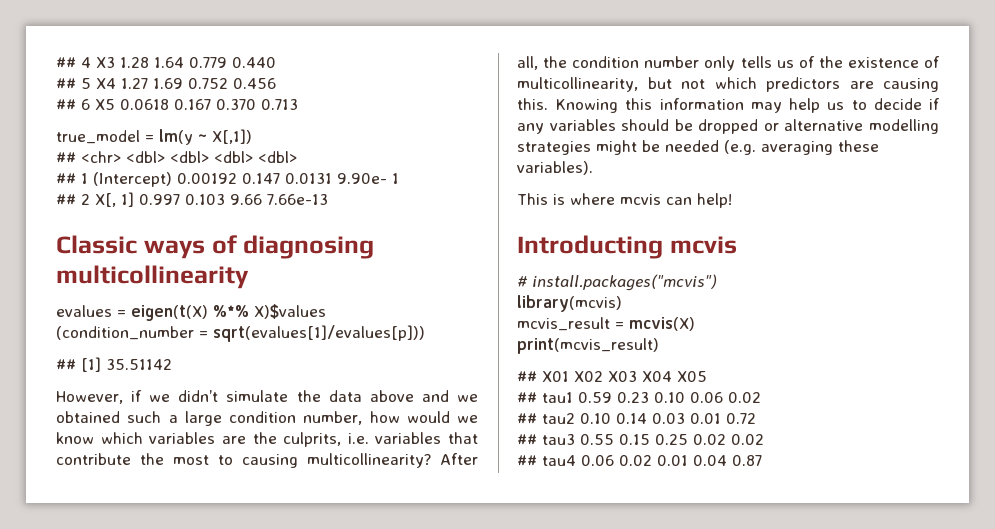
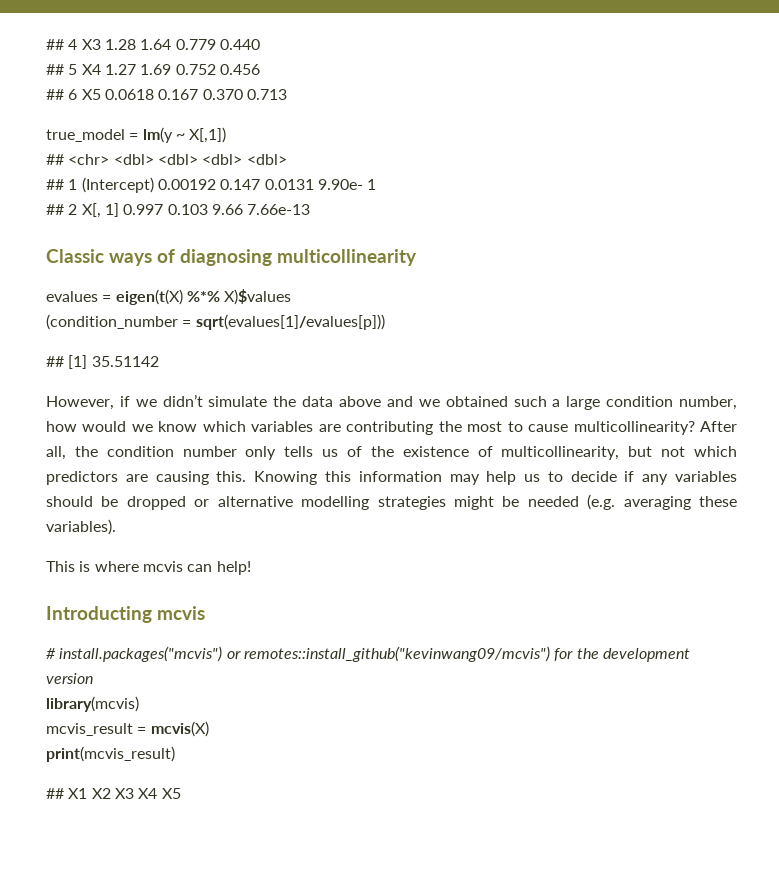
[252,432,478,447] [56,453,131,465] the culprits, i.e. variables that contribute -> [346,421,434,435] contributing
[242,454,298,468] causing -> [528,424,569,432] cause
(717, 282) none -> [226,646,690,662] [46,673,93,684] or remotes::install_github("kevinwang09/mcvis") for the development version
[542,371,707,382] [517,392,761,403] [517,413,756,424] [517,434,764,445] [517,455,762,466] X01 X02 X03 X04 X05 // ## tau1 0.59 0.23 0.10 0.06 0.02 // ## tau2 0.10 0.14 0.03 0.01 0.72 // ## tau3 0.55 0.15 0.25 0.02 0.02 // ## tau4 0.06 0.02 0.01 0.04 0.87 -> [68,788,181,799] X1 X2 X3 X4 X5

